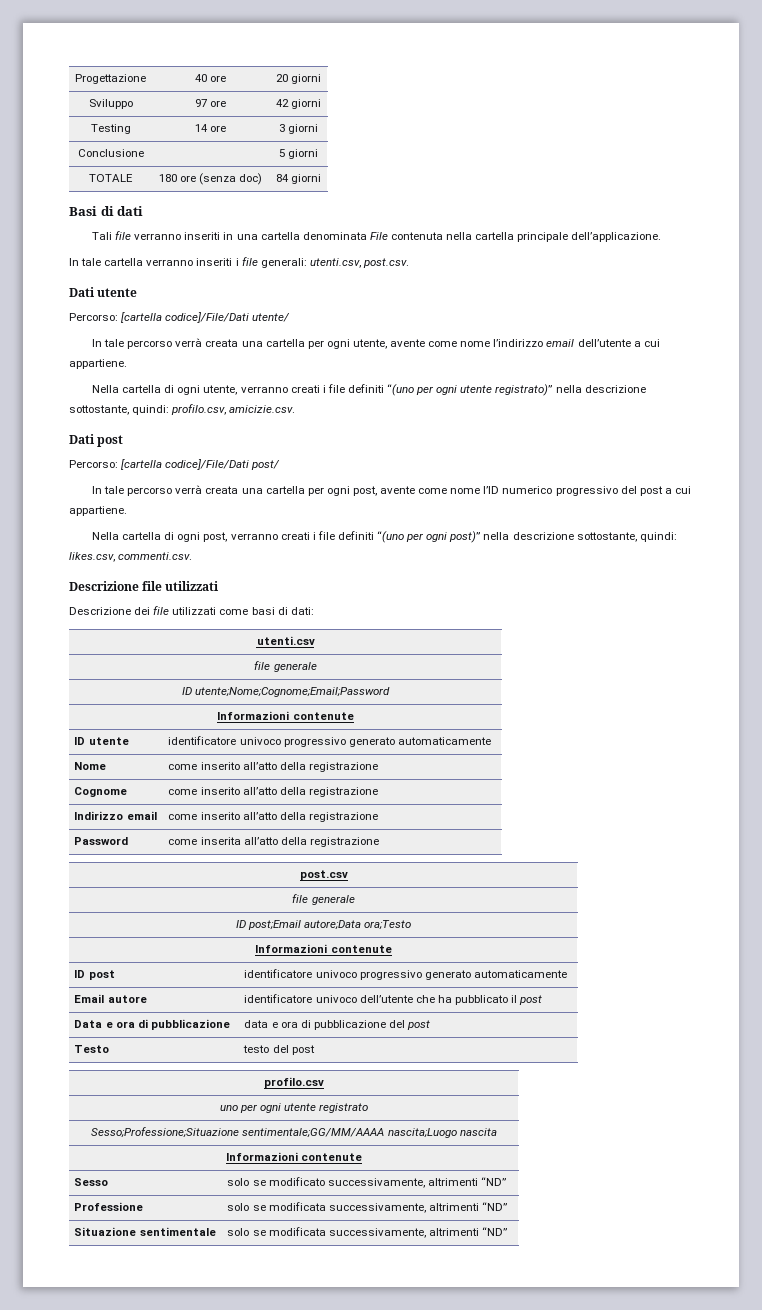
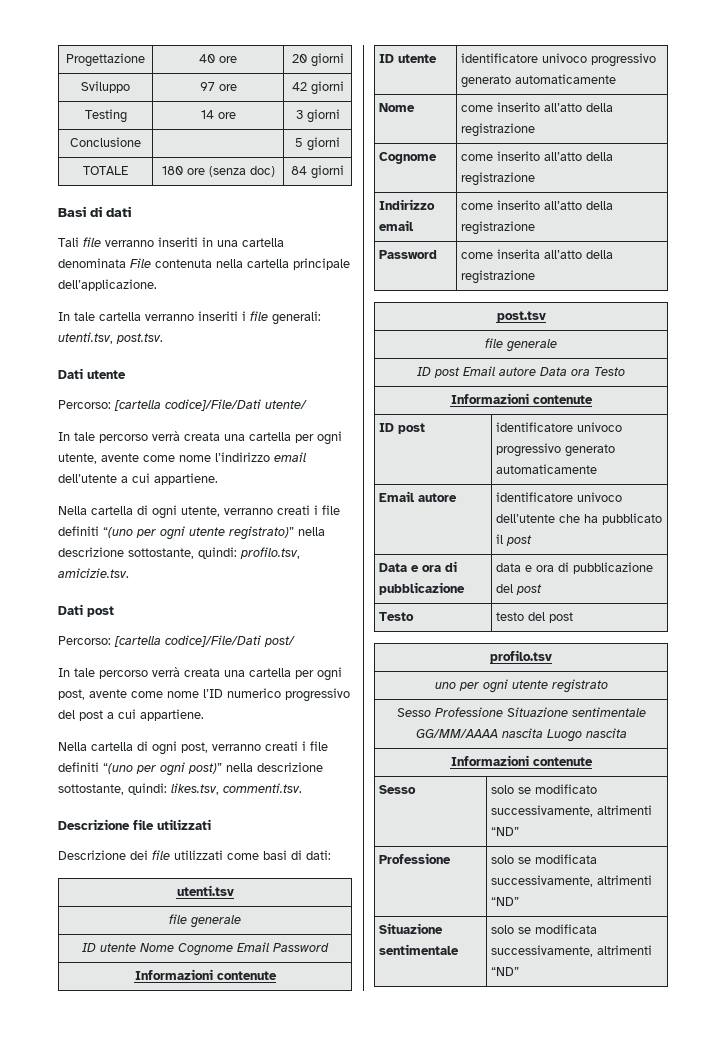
[309,258,409,268] utenti.csv, post.csv. -> [58,332,163,344] utenti.tsv, post.tsv.
[171,404,296,415] profilo.csv, amicizie.csv. -> [240,547,300,559] [58,568,129,578] profilo.tsv, amicizie.tsv.
[69,552,193,562] likes.csv, commenti.csv. -> [171,783,302,795] likes.tsv, commenti.tsv.
[256,636,315,645] [254,661,317,672] [181,687,391,697] utenti.csv // file generale // ID utente;Nome;Cognome;Email;Password -> [176,885,234,896] [169,914,241,928] [82,942,329,956] utenti.tsv // file generale // ID utente Nome Cognome Email Password
[299,870,348,880] [292,894,355,905] [235,920,412,930] post.csv // file generale // ID post;Email autore;Data ora;Testo -> [496,311,546,322] [485,338,557,352] [417,366,625,378] post.tsv // file generale // ID post Email autore Data ora Testo
[264,1077,324,1088] profilo.csv -> [490,650,552,663] profilo.tsv
[91,1127,457,1138] Sesso;Professione;Situazione sentimentale;GG/MM/AAAA nascita;Luogo -> [396,707,646,717] [415,728,582,742] Sesso Professione Situazione sentimentale GG/MM/AAAA nascita Luogo

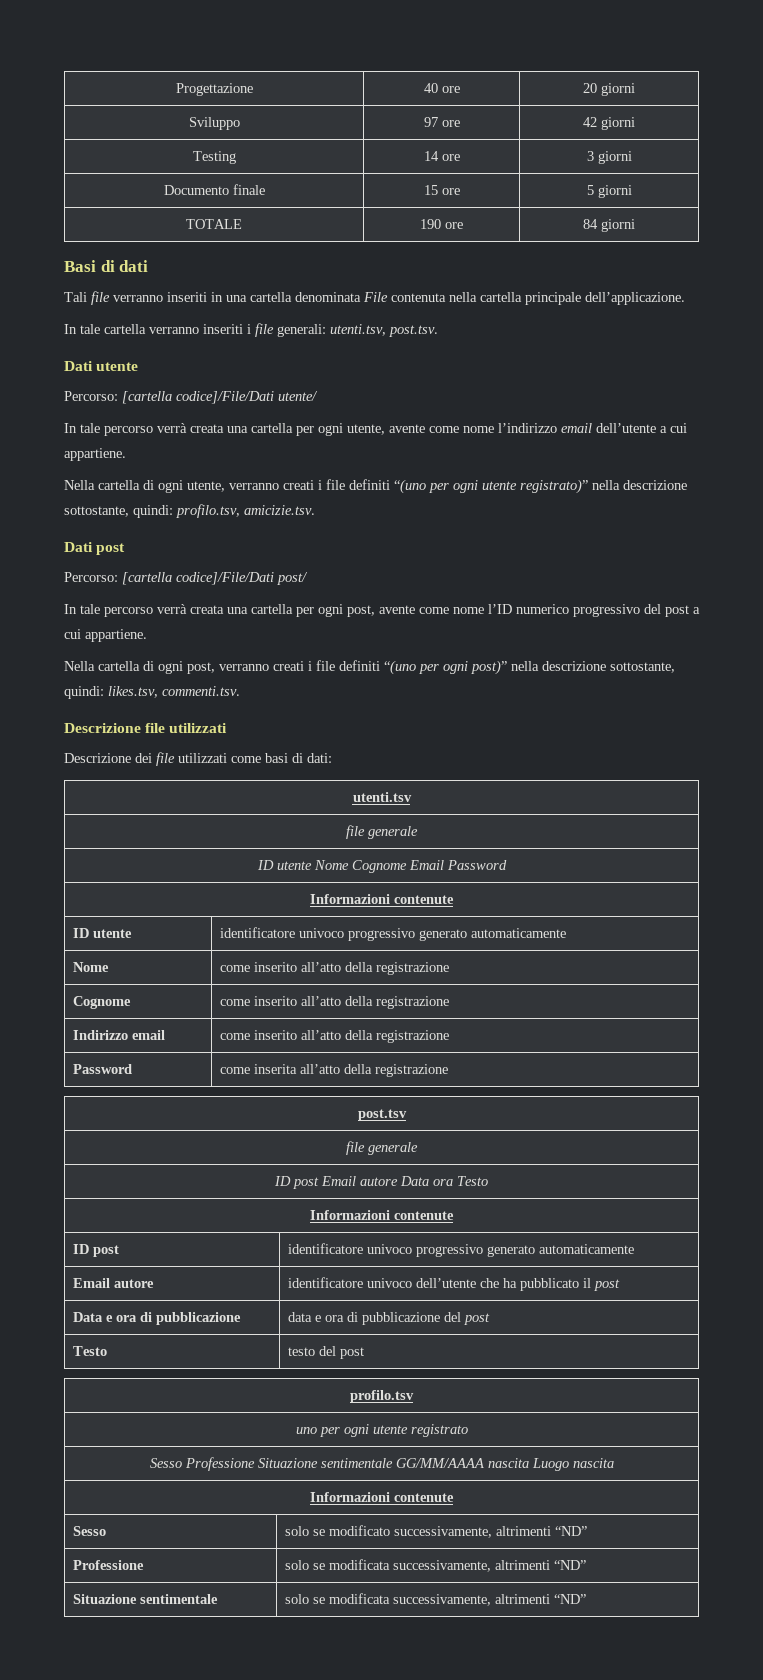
[70,137,141,147] Conclusione | -> [163,184,265,195] [423,185,460,195] Documento finale | 15 ore
[161,166,275,177] 180 ore (senza doc) -> [420,219,463,229] 190 ore

